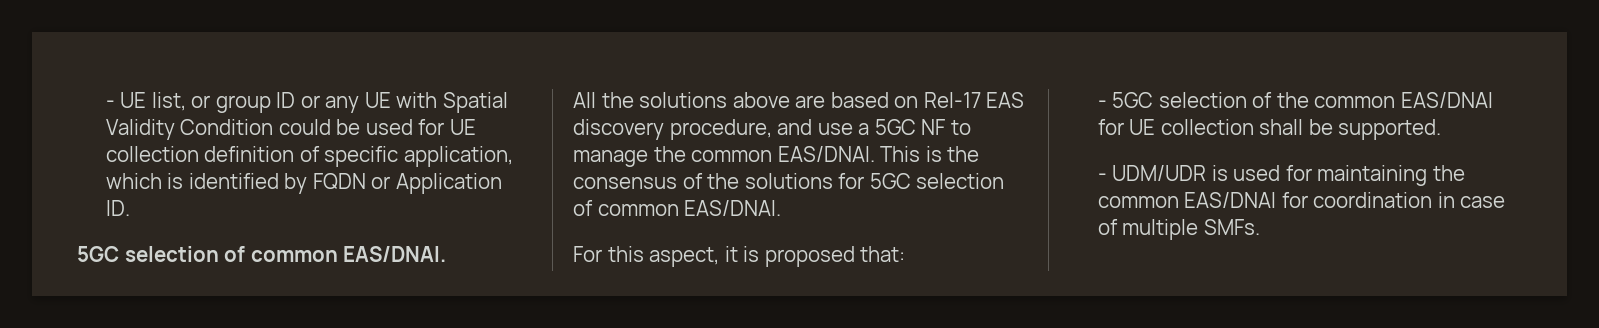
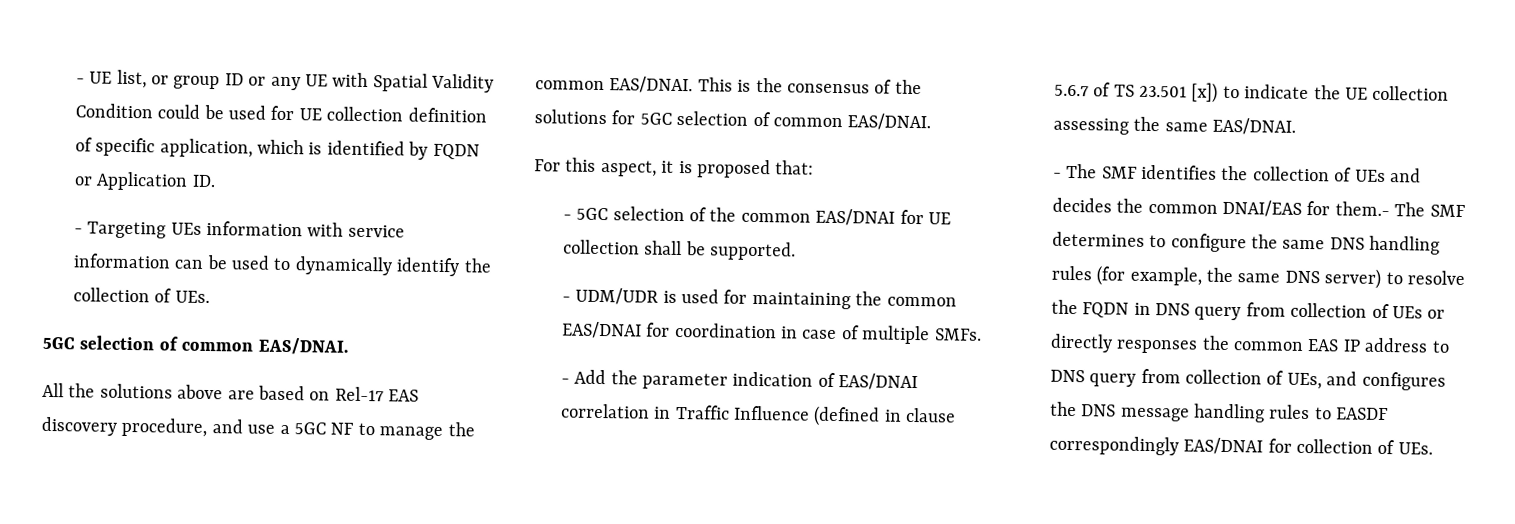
(130, 208) none -> [73,220,405,239] [72,253,492,277] [72,287,210,304] // - Targeting UEs information with service information can be used to dynamically identify the collection of UEs.
(1260, 227) none -> [560,369,919,391] [560,403,957,427] [1053,82,1450,103] [1052,116,1297,135] [1052,163,1422,183] [1051,197,1465,218] [1051,231,1441,255] [1050,265,1466,289] [1050,299,1446,321] [1049,333,1450,354] [1049,368,1446,391] [1049,401,1389,423] [1048,435,1433,456] // - Add the parameter indication of EAS/DNAI correlation in Traffic Influence (defined in clause 5.6.7 of TS 23.501 [x]) to indicate the UE collection assessing the same EAS/DNAI. // - The SMF identifies the collection of UEs and decides the common DNAI/EAS for them.- The SMF determines to configure the same DNS handling rules (for example, the same DNS server) to resolve the FQDN in DNS query from collection of UEs or directly responses the common EAS IP address to DNS query from collection of UEs, and configures the DNS message handling rules to EASDF correspondingly EAS/DNAI for collection of UEs.

